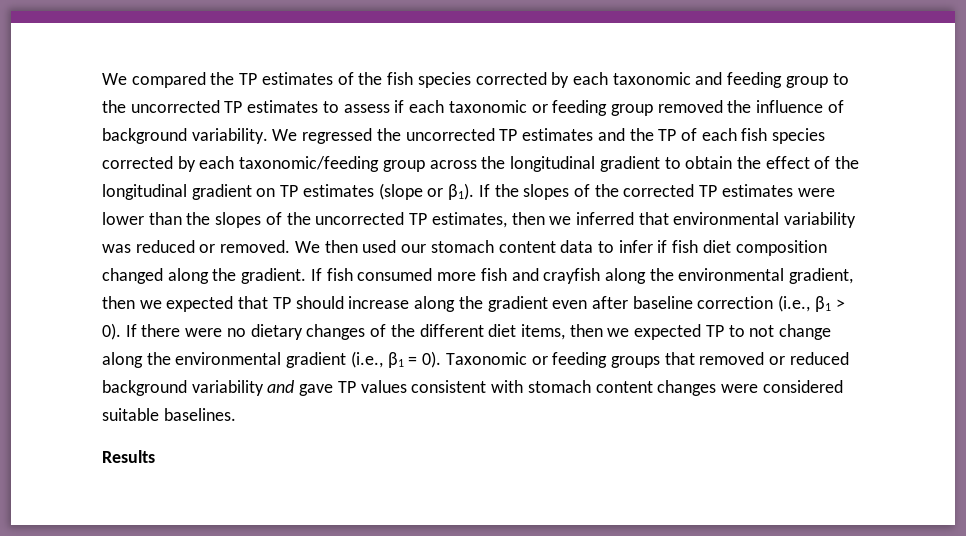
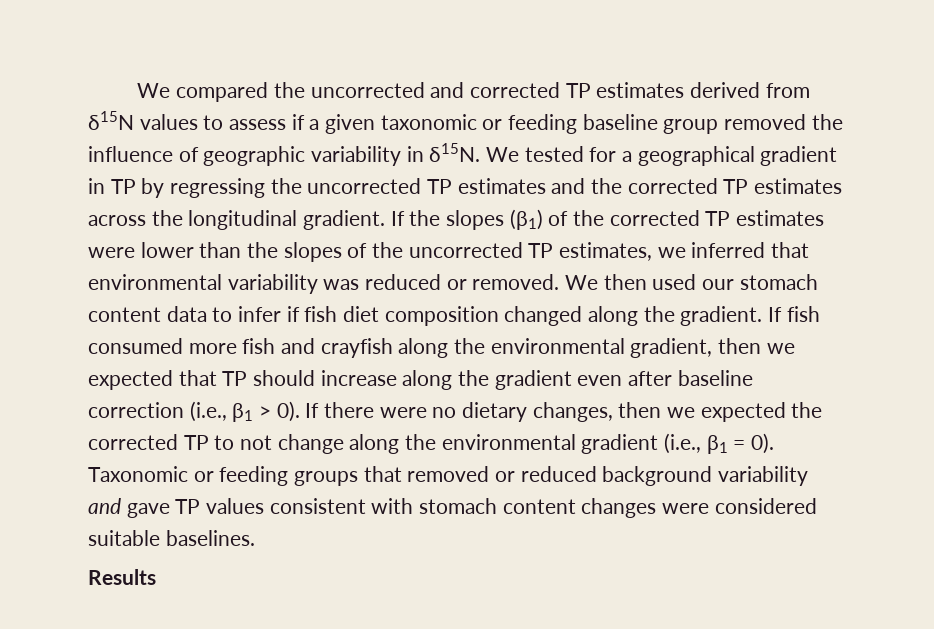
[239,72,849,88] [102,100,319,113] TP estimates of the fish species corrected by each taxonomic and feeding group to the uncorrected TP estimates -> [310,82,810,98] [88,111,198,130] uncorrected and corrected TP estimates derived from δ15N values
[409,100,445,113] each -> [309,114,376,134] a given
(608, 108) none -> [582,114,658,130] baseline
[102,128,373,144] background variability. We regressed -> [203,143,838,166] [88,178,266,198] geographic variability in δ15N. We tested for a geographical gradient in TP by regressing
[658,128,826,144] [102,156,860,172] [102,183,475,200] TP of each fish species corrected by each taxonomic/feeding group across the longitudinal gradient to obtain the effect of the longitudinal gradient on TP estimates (slope or β1). -> [627,178,843,194] [88,210,386,230] corrected TP estimates across the longitudinal gradient.
(570, 192) none -> [509,209,543,230] (β1)
[511,212,545,225] then -> (653, 251) none
[306,324,702,340] changes of the different diet items, then we expected -> [532,402,823,422] [88,434,178,450] changes, then we expected the corrected

